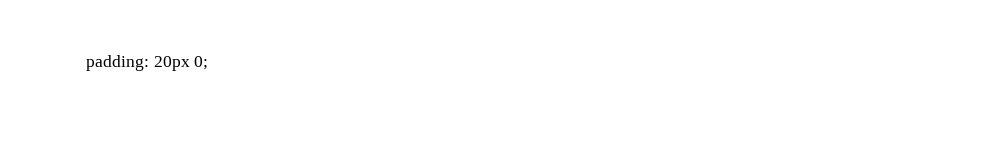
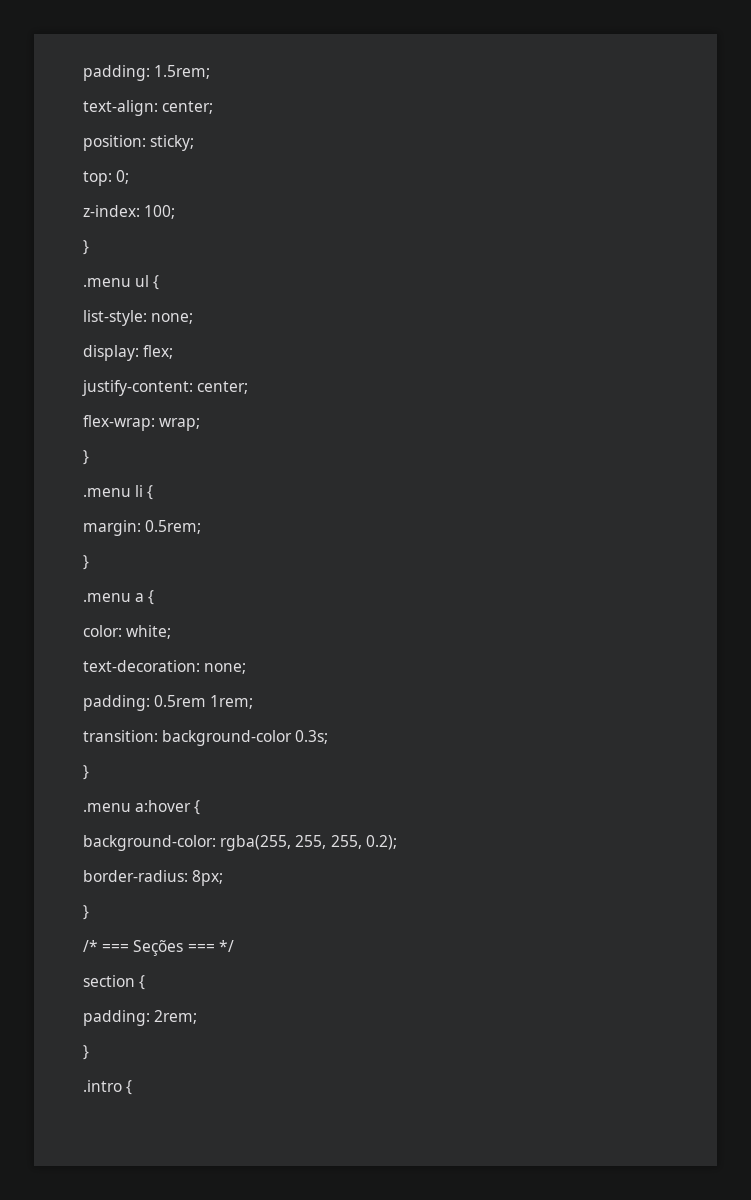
[86,55,209,71] padding: 20px 0; -> [83,65,211,81] [83,100,214,116] [83,135,195,151] [83,170,130,186] [83,205,176,219] [83,240,89,255] [83,275,160,290] [83,310,194,326] [83,345,174,361] [82,380,249,396] [83,415,201,431] [83,450,89,465] [83,485,154,500] [83,520,202,536] [83,555,89,570] [83,590,155,605] [83,625,172,639] [83,660,247,674] [83,695,254,711] [83,730,329,746] [83,765,89,780] [83,800,201,815] [83,835,397,851] [83,870,224,886] [83,905,89,920] [83,940,234,956] [83,975,146,990] [83,1010,198,1026] [83,1045,89,1060] [83,1080,133,1095] padding: 1.5rem; // text-align: center; // position: sticky; // top: 0; // z-index: 100; // } // .menu ul { // list-style: none; // display: flex; // justify-content: center; // flex-wrap: wrap; // } // .menu li { // margin: 0.5rem; // } // .menu a { // color: white; // text-decoration: none; // padding: 0.5rem 1rem; // transition: background-color 0.3s; // } // .menu a:hover { // background-color: rgba(255, 255, 255, 0.2); // border-radius: 8px; // } // /* === Seções === */ // section { // padding: 2rem; // } // .intro {

